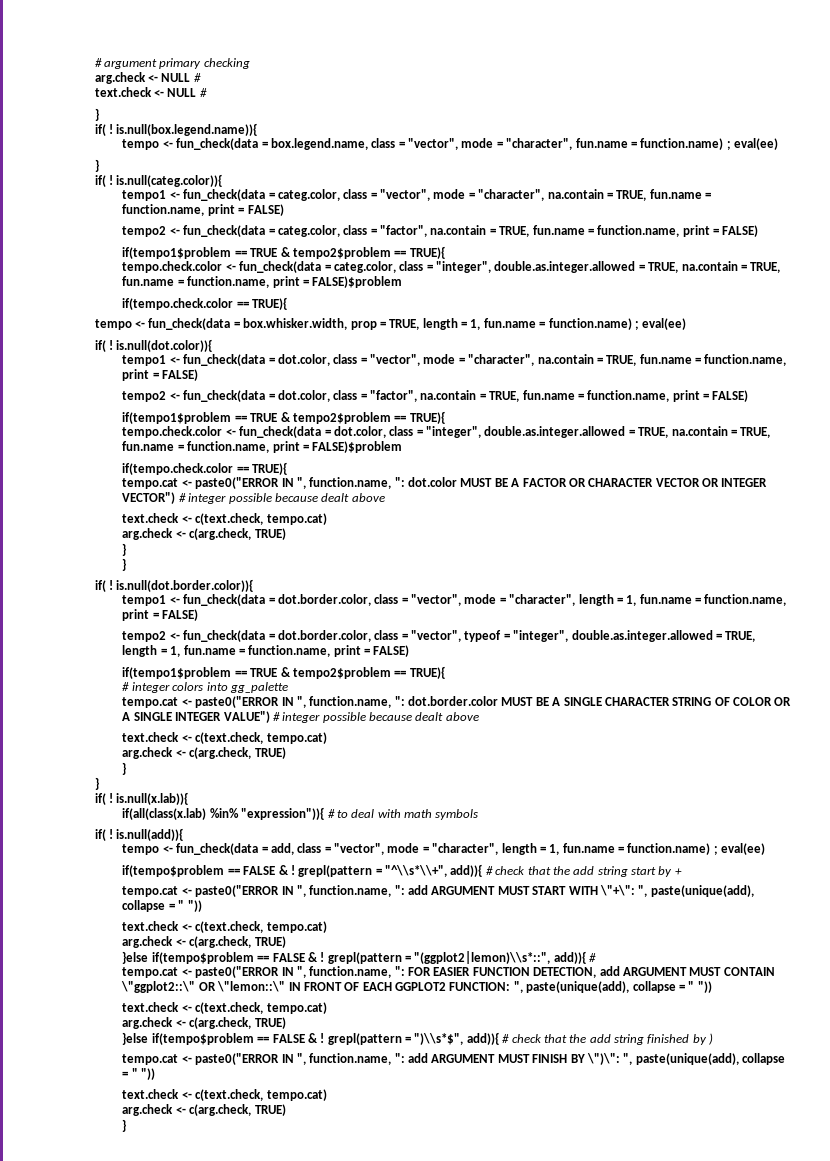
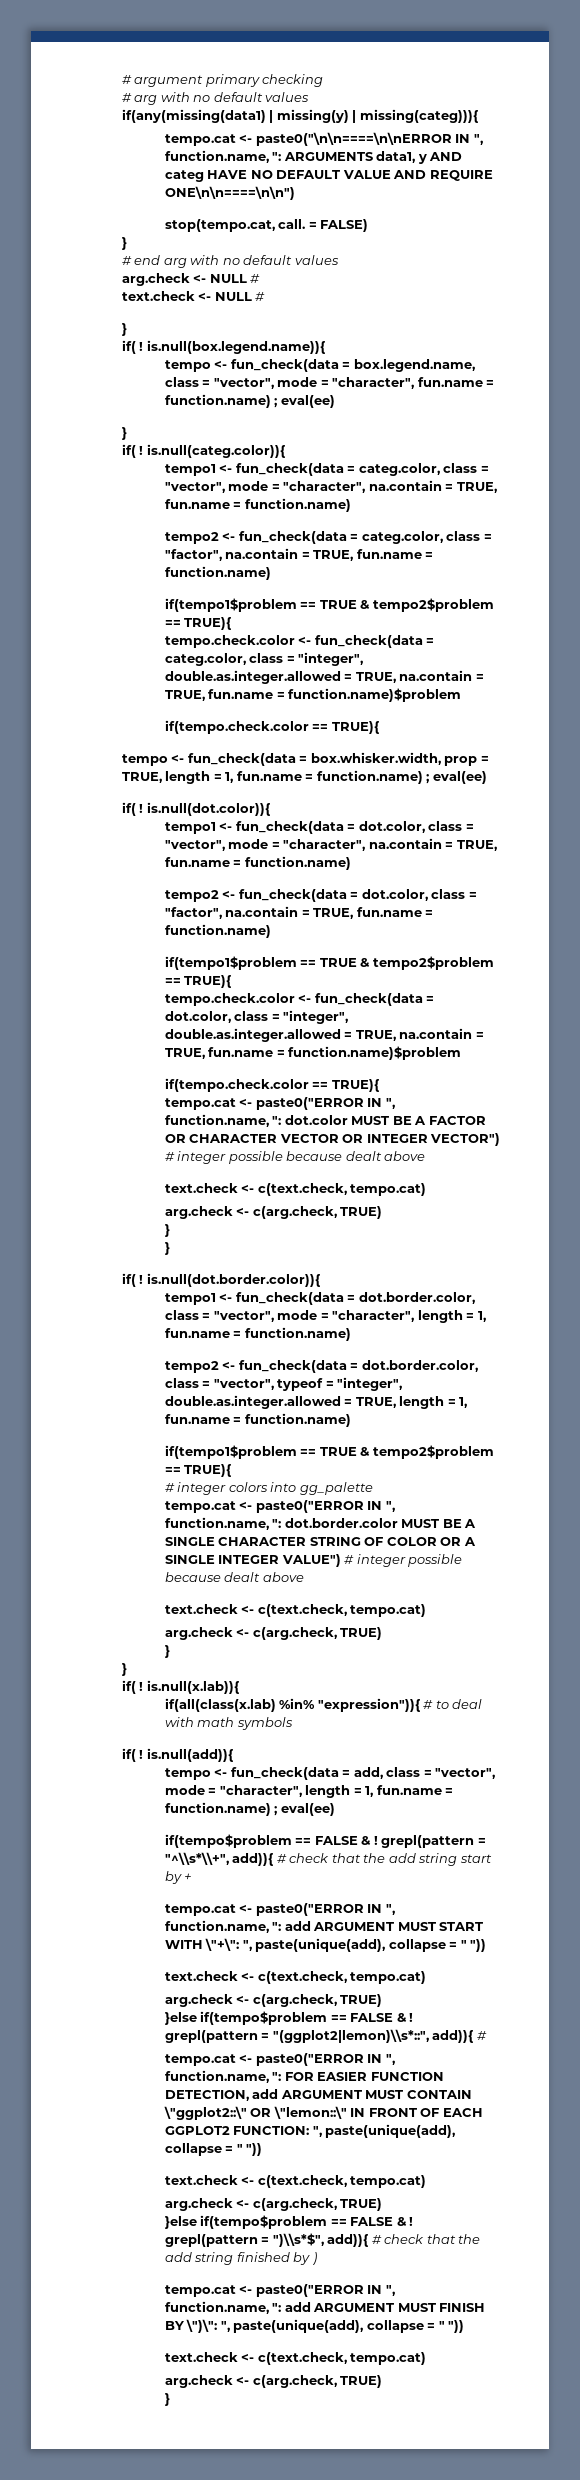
(250, 63) none -> [121,92,310,105] [121,109,478,123] [164,132,483,146] [164,150,463,164] [164,170,493,182] [164,186,295,200] [164,219,369,232] [121,237,127,250] [121,255,339,268] // # arg with no default values // if(any(missing(data1) | missing(y) | missing(categ))){ // tempo.cat <- paste0("\n\n====\n\nERROR IN ", function.name, ": ARGUMENTS data1, y AND categ HAVE NO DEFAULT VALUE AND REQUIRE ONE\n\n====\n\n") // stop(tempo.cat, call. = FALSE) // } // # end arg with no default values
[122,204,284,216] function.name, print = FALSE) -> [244,498,351,512] function.name)
[597,225,759,237] function.name, print = FALSE) -> [164,566,271,580] function.name)
[187,276,403,288] function.name, print = FALSE)$problem -> [288,688,462,702] function.name)$problem
[704,354,787,366] [122,369,199,381] function.name, print = FALSE) -> [244,856,351,870] function.name)
[587,390,749,402] function.name, print = FALSE) -> [164,924,271,938] function.name)
[187,441,403,453] function.name, print = FALSE)$problem -> [288,1046,462,1060] function.name)$problem
[704,594,787,606] [122,609,199,621] function.name, print = FALSE) -> [244,1327,351,1341] function.name)
[248,645,410,657] function.name, print = FALSE) -> [244,1413,351,1427] function.name)

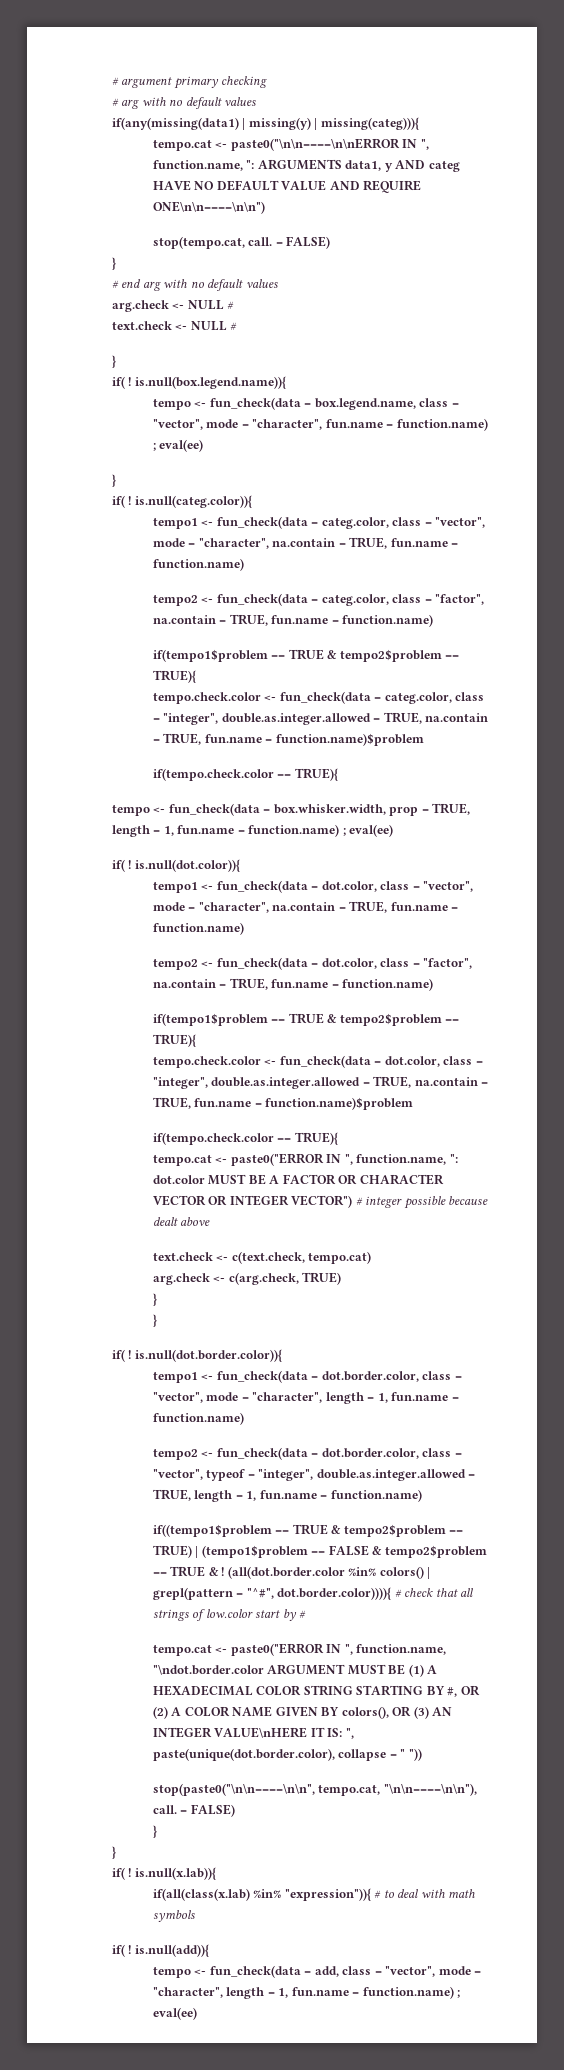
[164,1445,494,1459] [164,1464,232,1477] [164,1482,373,1495] [164,1500,395,1513] [164,1517,477,1530] [164,1537,476,1546] [164,1554,463,1567] [164,1572,304,1582] [164,1604,427,1617] [164,1627,383,1640] if(tempo1$problem == TRUE & tempo2$problem == TRUE){ // # integer colors into gg_palette // tempo.cat <- paste0("ERROR IN ", function.name, ": dot.border.color MUST BE A SINGLE CHARACTER STRING OF COLOR OR A SINGLE INTEGER VALUE") # integer possible because dealt above // text.check <- c(text.check, tempo.cat) // arg.check <- c(arg.check, TRUE) -> [152,1524,464,1537] [152,1545,487,1558] [152,1566,431,1579] [152,1587,475,1600] [152,1609,307,1621] [152,1643,447,1656] [152,1664,438,1677] [152,1685,480,1697] [152,1706,453,1719] [152,1727,354,1739] [152,1748,422,1761] [152,1783,477,1796] [152,1804,235,1817] if((tempo1$problem == TRUE & tempo2$problem == TRUE) | (tempo1$problem == FALSE & tempo2$problem == TRUE & ! (all(dot.border.color %in% colors() | grepl(pattern = "^#", dot.border.color)))){ # check that all strings of low.color start by # // tempo.cat <- paste0("ERROR IN ", function.name, "\ndot.border.color ARGUMENT MUST BE (1) A HEXADECIMAL COLOR STRING STARTING BY #, OR (2) A COLOR NAME GIVEN BY colors(), OR (3) AN INTEGER VALUE\nHERE IT IS: ", paste(unique(dot.border.color), collapse = " ")) // stop(paste0("\n\n====\n\n", tempo.cat, "\n\n====\n\n"), call. = FALSE)
[164,1834,486,1848] [164,1852,492,1866] [164,1871,192,1884] [164,1903,395,1916] [164,1920,484,1933] [164,1938,487,1952] [164,1971,427,1984] [164,1994,383,2007] [164,2011,414,2025] [164,2029,487,2043] [164,2053,395,2066] [164,2070,444,2083] [164,2089,472,2101] [163,2106,483,2120] [164,2124,456,2138] [164,2143,263,2156] [164,2175,427,2188] [164,2198,383,2211] [164,2215,414,2229] [164,2233,481,2247] [164,2252,317,2265] [164,2284,395,2297] [164,2301,486,2314] [164,2319,465,2333] [164,2352,427,2365] [164,2375,383,2388] [164,2393,170,2406] // if(tempo$problem == FALSE & ! grepl(pattern = "^\\s*\\+", add)){ # check that the add string start by + // tempo.cat <- paste0("ERROR IN ", function.name, ": add ARGUMENT MUST START WITH \"+\": ", paste(unique(add), collapse = " ")) // text.check <- c(text.check, tempo.cat) // arg.check <- c(arg.check, TRUE) // }else if(tempo$problem == FALSE & ! grepl(pattern = "(ggplot2|lemon)\\s*::", add)){ # // tempo.cat <- paste0("ERROR IN ", function.name, ": FOR EASIER FUNCTION DETECTION, add ARGUMENT MUST CONTAIN \"ggplot2::\" OR \"lemon::\" IN FRONT OF EACH GGPLOT2 FUNCTION: ", paste(unique(add), collapse = " ")) // text.check <- c(text.check, tempo.cat) // arg.check <- c(arg.check, TRUE) // }else if(tempo$problem == FALSE & ! grepl(pattern = ")\\s*$", add)){ # check that the add string finished by ) // tempo.cat <- paste0("ERROR IN ", function.name, ": add ARGUMENT MUST FINISH BY \")\": ", paste(unique(add), collapse = " ")) // text.check <- c(text.check, tempo.cat) // arg.check <- c(arg.check, TRUE) // } -> (197, 2013) none

